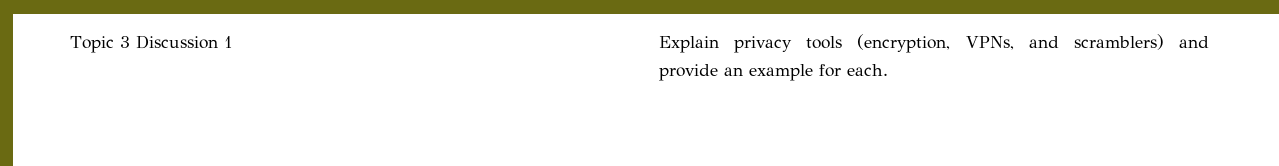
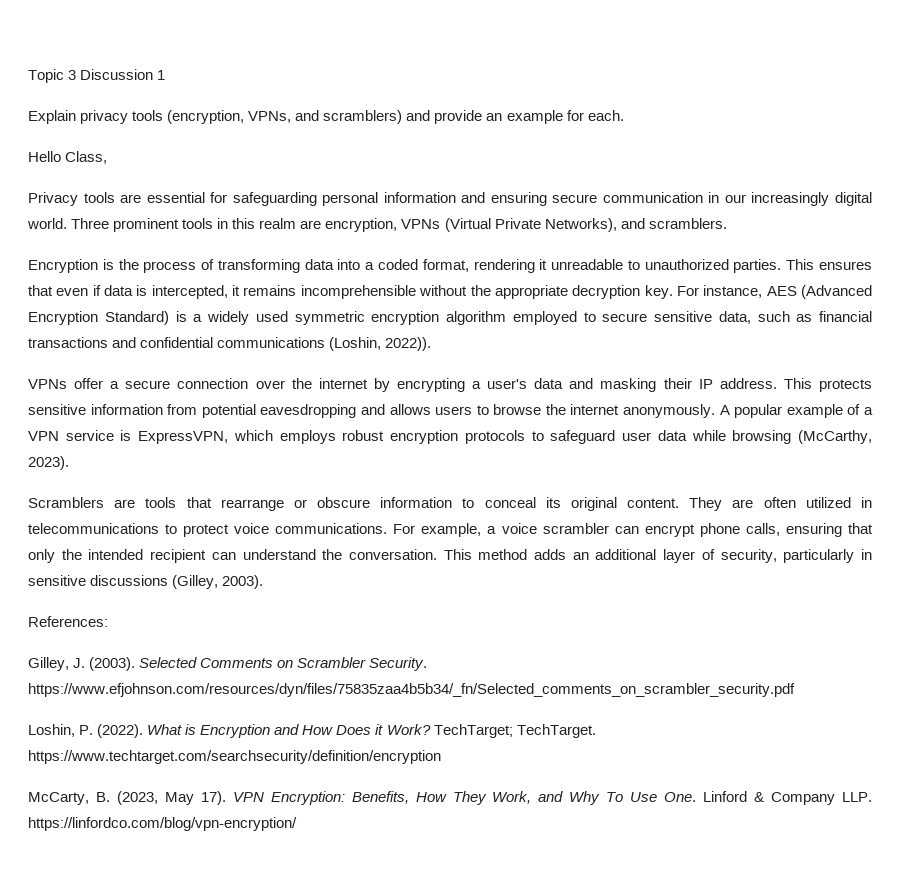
(888, 70) none -> [28,151,108,164] [28,192,872,206] [27,218,727,232] [28,259,873,273] [28,285,873,299] [28,311,872,325] [28,337,432,351] [28,378,873,392] [28,404,874,418] [28,430,873,444] [28,456,69,470] [28,497,872,511] [28,523,874,537] [28,549,873,563] [28,575,264,589] [28,616,108,627] [28,657,428,671] [28,683,795,697] [28,724,596,738] [28,750,441,764] [28,791,872,805] [28,817,297,831] // Hello Class, // Privacy tools are essential for safeguarding personal information and ensuring secure communication in our increasingly digital world. Three prominent tools in this realm are encryption, VPNs (Virtual Private Networks), and scramblers. // Encryption is the process of transforming data into a coded format, rendering it unreadable to unauthorized parties. This ensures that even if data is intercepted, it remains incomprehensible without the appropriate decryption key. For instance, AES (Advanced Encryption Standard) is a widely used symmetric encryption algorithm employed to secure sensitive data, such as financial transactions and confidential communications (Loshin, 2022)). // VPNs offer a secure connection over the internet by encrypting a user's data and masking their IP address. This protects sensitive information from potential eavesdropping and allows users to browse the internet anonymously. A popular example of a VPN service is ExpressVPN, which employs robust encryption protocols to safeguard user data while browsing (McCarthy, 2023). // Scramblers are tools that rearrange or obscure information to conceal its original content. They are often utilized in telecommunications to protect voice communications. For example, a voice scrambler can encrypt phone calls, ensuring that only the intended recipient can understand the conversation. This method adds an additional layer of security, particularly in sensitive discussions (Gilley, 2003). // References: // Gilley, J. (2003). Selected Comments on Scrambler Security. https://www.efjohnson.com/resources/dyn/files/75835zaa4b5b34/_fn/Selected_comments_on_scrambler_security.pdf // Loshin, P. (2022). What is Encryption and How Does it Work? TechTarget; TechTarget. https://www.techtarget.com/searchsecurity/definition/encryption // McCarty, B. (2023, May 17). VPN Encryption: Benefits, How They Work, and Why To Use One. Linford & Company LLP. https://linfordco.com/blog/vpn-encryption/

